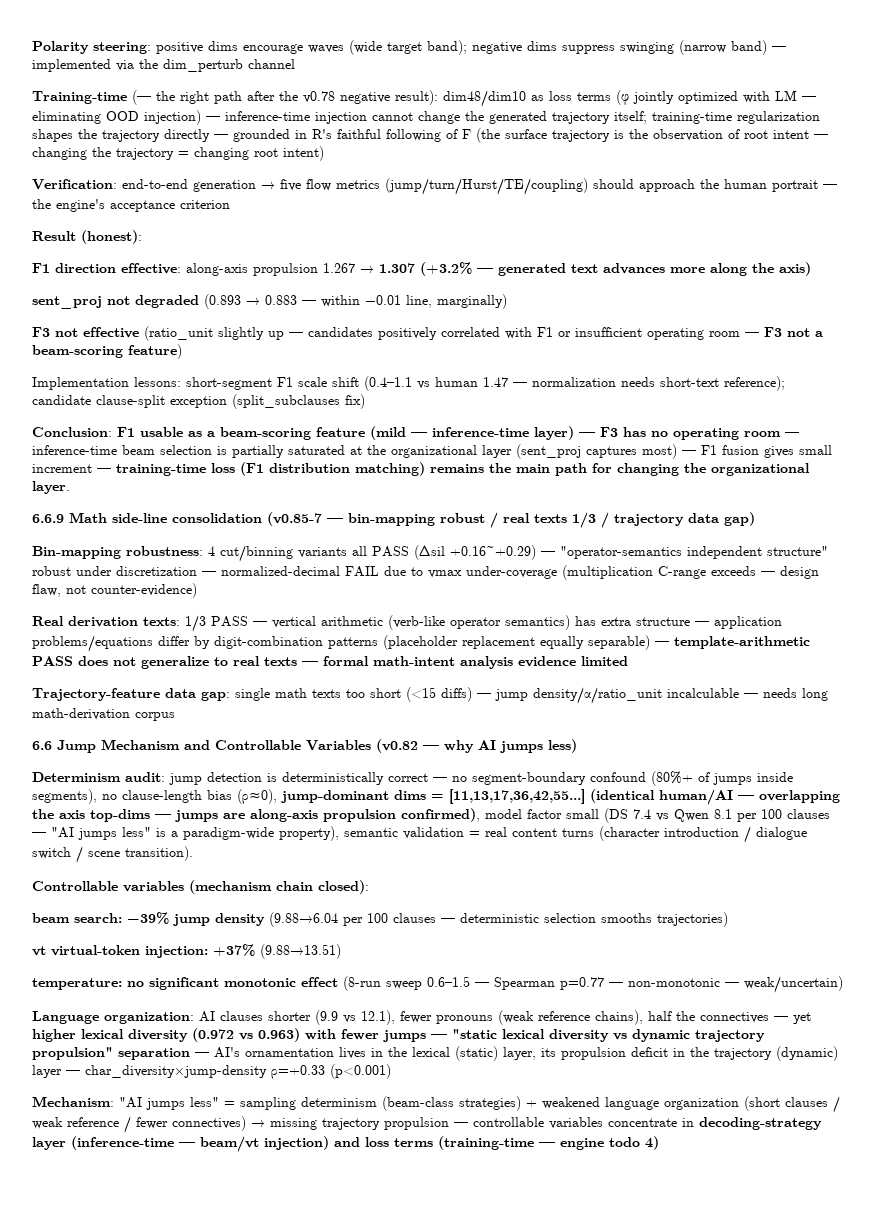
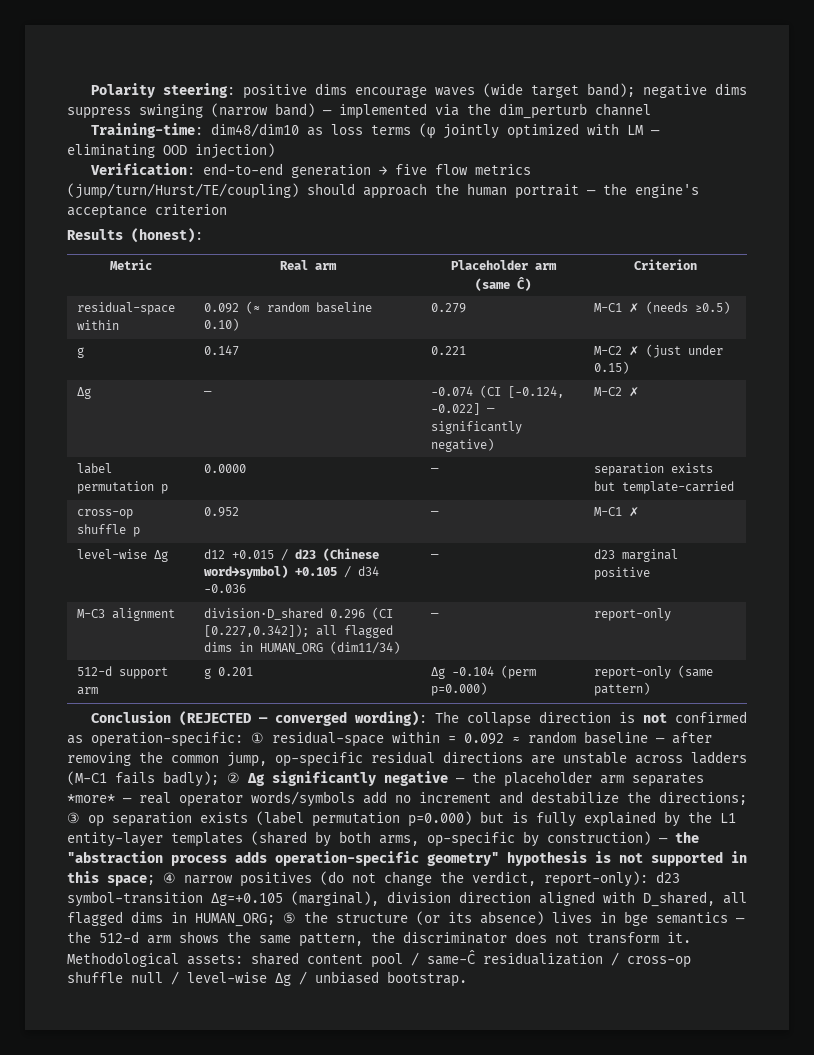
[32,90,438,105] Training-time (— the right path after the v0.78 negative result): -> [90,123,203,138] Training-time:
[206,111,820,124] [32,128,828,143] [32,146,324,161] — inference-time injection cannot change the generated trajectory itself; training-time regularization shapes the trajectory directly — grounded in R's faithful following of F (the surface trajectory is the observation of root intent — changing the trajectory = changing root intent) -> (275, 151) none
[32,231,76,241] Result -> [67,229,123,240] Results
[32,262,811,276] [32,294,507,309] [32,326,823,341] [32,344,182,359] [32,376,785,391] [32,394,365,409] [32,426,799,440] [32,444,832,459] [32,462,810,476] [32,481,70,494] [32,512,755,528] [32,544,828,562] [32,565,819,580] [32,583,197,598] [32,615,782,632] [32,635,810,652] [32,656,628,669] [32,687,828,704] [32,708,175,721] [32,739,577,753] [32,771,793,786] [32,789,840,805] [32,808,830,823] [32,826,807,843] [32,846,193,863] [32,880,369,894] [32,912,728,927] [32,944,341,959] [32,976,843,993] [32,1010,811,1025] [32,1028,765,1042] [32,1046,838,1061] [32,1064,391,1079] [32,1096,840,1113] [32,1116,822,1133] [32,1136,659,1152] // F1 direction effective: along-axis propulsion 1.267 → 1.307 (+3.2% — generated text advances more along the axis) // sent_proj not degraded (0.893 → 0.883 — within −0.01 line, marginally) // F3 not effective (ratio_unit slightly up — candidates positively correlated with F1 or insufficient operating room — F3 not a beam-scoring feature) // Implementation lessons: short-segment F1 scale shift (0.4–1.1 vs human 1.47 — normalization needs short-text reference); candidate clause-split exception (split_subclauses fix) // Conclusion: F1 usable as a beam-scoring feature (mild — inference-time layer) — F3 has no operating room — inference-time beam selection is partially saturated at the organizational layer (sent_proj captures most) — F1 fusion gives small increment — training-time loss (F1 distribution matching) remains the main path for changing the organizational layer. // 6.6.9 Math side-line consolidation (v0.85-7 — bin-mapping robust / real texts 1/3 / trajectory data gap) // Bin-mapping robustness: 4 cut/binning variants all PASS (Δsil +0.16~+0.29) — "operator-semantics independent structure" robust under discretization — normalized-decimal FAIL due to vmax under-coverage (multiplication C-range exceeds — design flaw, not counter-evidence) // Real derivation texts: 1/3 PASS — vertical arithmetic (verb-like operator semantics) has extra structure — application problems/equations differ by digit-combination patterns (placeholder replacement equally separable) — template-arithmetic PASS does not generalize to real texts — formal math-intent analysis evidence limited // Trajectory-feature data gap: single math texts too short (<15 diffs) — jump density/α/ratio_unit incalculable — needs long math-derivation corpus // 6.6 Jump Mechanism and Controllable Variables (v0.82 — why AI jumps less) // Determinism audit: jump detection is deterministically correct — no segment-boundary confound (80%+ of jumps inside segments), no clause-length bias (ρ≈0), jump-dominant dims = [11,13,17,36,42,55...] (identical human/AI — overlapping the axis top-dims — jumps are along-axis propulsion confirmed), model factor small (DS 7.4 vs Qwen 8.1 per 100 clauses — "AI jumps less" is a paradigm-wide property), semantic validation = real content turns (character introduction / dialogue switch / scene transition). // Controllable variables (mechanism chain closed): // beam search: −39% jump density (9.88→6.04 per 100 clauses — deterministic selection smooths trajectories) // vt virtual-token injection: +37% (9.88→13.51) // temperature: no significant monotonic effect (8-run sweep 0.6–1.5 — Spearman p=0.77 — non-monotonic — weak/uncertain) // Language organization: AI clauses shorter (9.9 vs 12.1), fewer pronouns (weak reference chains), half the connectives — yet higher lexical diversity (0.972 vs 0.963) with fewer jumps — "static lexical diversity vs dynamic trajectory propulsion" separation — AI's ornamentation lives in the lexical (static) layer, its propulsion deficit in the trajectory (dynamic) layer — char_diversity×jump-density ρ=+0.33 (p<0.001) // Mechanism: "AI jumps less" = sampling determinism (beam-class strategies) + weakened language organization (short clauses / weak reference / fewer connectives) → missing trajectory propulsion — controllable variables concentrate in decoding-strategy layer (inference-time — beam/vt injection) and loss terms (training-time — engine todo 4) -> [110,259,152,270] [280,260,337,270] [450,260,557,270] [475,277,531,291] [634,259,697,270] [76,302,175,315] [76,320,119,330] [203,301,372,314] [203,318,239,331] [430,303,466,313] [593,301,730,314] [76,347,84,358] [203,345,239,356] [430,346,466,355] [593,344,723,358] [593,361,629,374] [76,387,91,399] [203,391,212,396] [430,385,564,398] [430,403,495,415] [430,421,522,434] [430,438,494,452] [593,387,639,397] [76,463,112,474] [76,481,168,494] [203,464,246,473] [430,468,439,473] [593,463,713,476] [593,481,734,494] [76,509,133,519] [76,524,140,537] [203,507,239,517] [430,511,439,516] [593,507,639,517] [76,549,168,562] [203,548,379,561] [203,565,379,579] [203,584,246,593] [430,554,439,559] [593,549,678,562] [593,567,650,580] [76,608,175,621] [203,607,393,620] [203,624,393,638] [203,641,400,654] [430,613,439,618] [593,608,671,621] [76,666,168,679] [76,687,98,695] [203,667,253,679] [430,665,536,679] [430,682,487,696] [593,665,713,679] [593,682,650,696] [90,711,747,727] [67,731,712,747] [67,751,747,767] [67,771,704,787] [67,791,747,807] [67,811,736,827] [67,831,699,847] [67,851,747,866] [67,871,680,887] [67,891,747,907] [67,911,745,927] [67,931,691,947] [67,950,691,968] [67,971,467,987] // Metric | Real arm | Placeholder arm (same Ĉ) | Criterion // residual-space within | 0.092 (≈ random baseline 0.10) | 0.279 | M-C1 ✗ (needs ≥0.5) // g | 0.147 | 0.221 | M-C2 ✗ (just under 0.15) // Δg | — | −0.074 (CI [−0.124, −0.022] — significantly negative) | M-C2 ✗ // label permutation p | 0.0000 | — | separation exists but template-carried // cross-op shuffle p | 0.952 | — | M-C1 ✗ // level-wise Δg | d12 +0.015 / d23 (Chinese word→symbol) +0.105 / d34 −0.036 | — | d23 marginal positive // M-C3 alignment | division·D_shared 0.296 (CI [0.227,0.342]); all flagged dims in HUMAN_ORG (dim11/34) | — | report-only // 512-d support arm | g 0.201 | Δg −0.104 (perm p=0.000) | report-only (same pattern) // Conclusion (REJECTED — converged wording): The collapse direction is not confirmed as operation-specific: ① residual-space within = 0.092 ≈ random baseline — after removing the common jump, op-specific residual directions are unstable across ladders (M-C1 fails badly); ② Δg significantly negative — the placeholder arm separates *more* — real operator words/symbols add no increment and destabilize the directions; ③ op separation exists (label permutation p=0.000) but is fully explained by the L1 entity-layer templates (shared by both arms, op-specific by construction) — the "abstraction process adds operation-specific geometry" hypothesis is not supported in this space; ④ narrow positives (do not change the verdict, report-only): d23 symbol-transition Δg=+0.105 (marginal), division direction aligned with D_shared, all flagged dims in HUMAN_ORG; ⑤ the structure (or its absence) lives in bge semantics — the 512-d arm shows the same pattern, the discriminator does not transform it. Methodological assets: shared content pool / same-Ĉ residualization / cross-op shuffle null / level-wise Δg / unbiased bootstrap.

